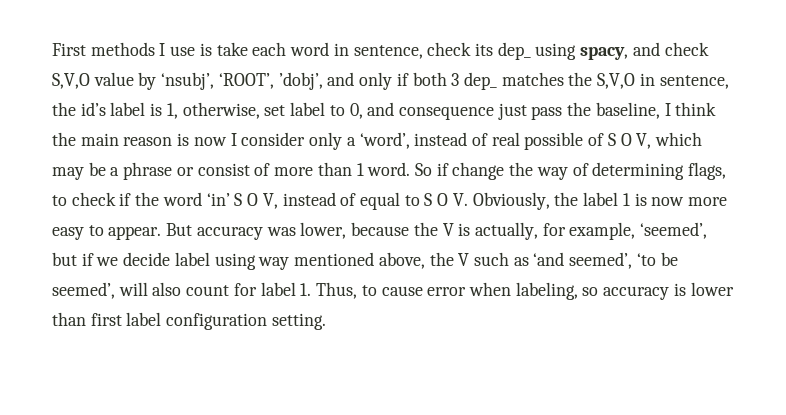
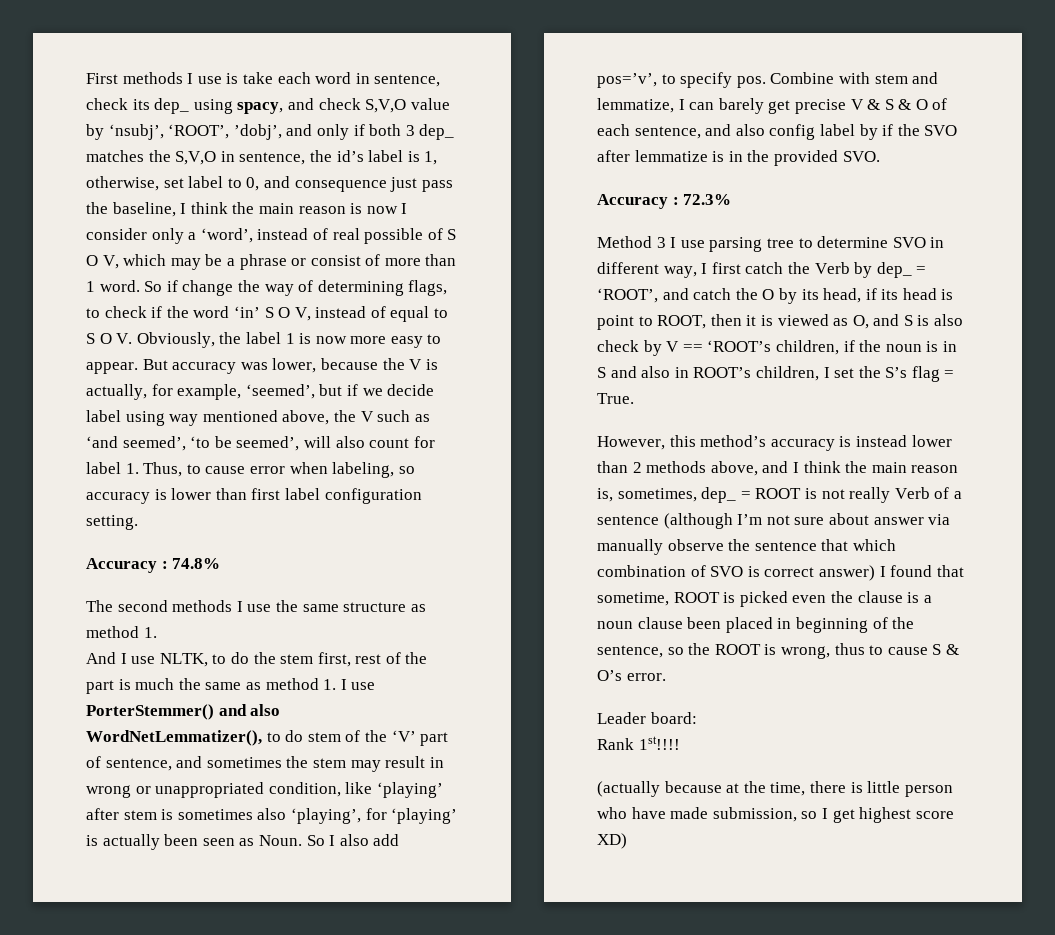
(326, 321) none -> [86,558,221,573] [86,600,426,612] [86,626,157,638] [86,652,428,667] [86,678,376,694] [86,704,281,720] [86,730,449,746] [86,756,444,772] [86,782,443,798] [86,808,458,824] [86,834,400,850] [597,72,939,88] [597,98,948,114] [597,124,958,140] [597,150,880,166] [597,194,732,209] [597,236,945,252] [597,262,927,278] [597,288,954,304] [597,314,964,330] [597,340,957,356] [597,366,955,382] [597,393,634,404] [597,435,952,451] [597,461,959,476] [597,487,962,503] [597,513,951,529] [597,539,896,555] [597,565,964,581] [597,591,932,607] [597,617,915,633] [597,643,959,659] [597,670,666,681] [597,712,697,724] [597,736,680,750] [597,781,953,797] [597,807,954,823] [597,833,627,849] // Accuracy : 74.8% // The second methods I use the same structure as method 1. // And I use NLTK, to do the stem first, rest of the part is much the same as method 1. I use PorterStemmer() and also WordNetLemmatizer(), to do stem of the ‘V’ part of sentence, and sometimes the stem may result in wrong or unappropriated condition, like ‘playing’ after stem is sometimes also ‘playing’, for ‘playing’ is actually been seen as Noun. So I also add pos=’v’, to specify pos. Combine with stem and lemmatize, I can barely get precise V & S & O of each sentence, and also config label by if the SVO after lemmatize is in the provided SVO. // Accuracy : 72.3% // Method 3 I use parsing tree to determine SVO in different way, I first catch the Verb by dep_ = ‘ROOT’, and catch the O by its head, if its head is point to ROOT, then it is viewed as O, and S is also check by V == ‘ROOT’s children, if the noun is in S and also in ROOT’s children, I set the S’s flag = True. // However, this method’s accuracy is instead lower than 2 methods above, and I think the main reason is, sometimes, dep_ = ROOT is not really Verb of a sentence (although I’m not sure about answer via manually observe the sentence that which combination of SVO is correct answer) I found that sometime, ROOT is picked even the clause is a noun clause been placed in beginning of the sentence, so the ROOT is wrong, thus to cause S & O’s error. // Leader board: // Rank 1st!!!! // (actually because at the time, there is little person who have made submission, so I get highest score XD)

